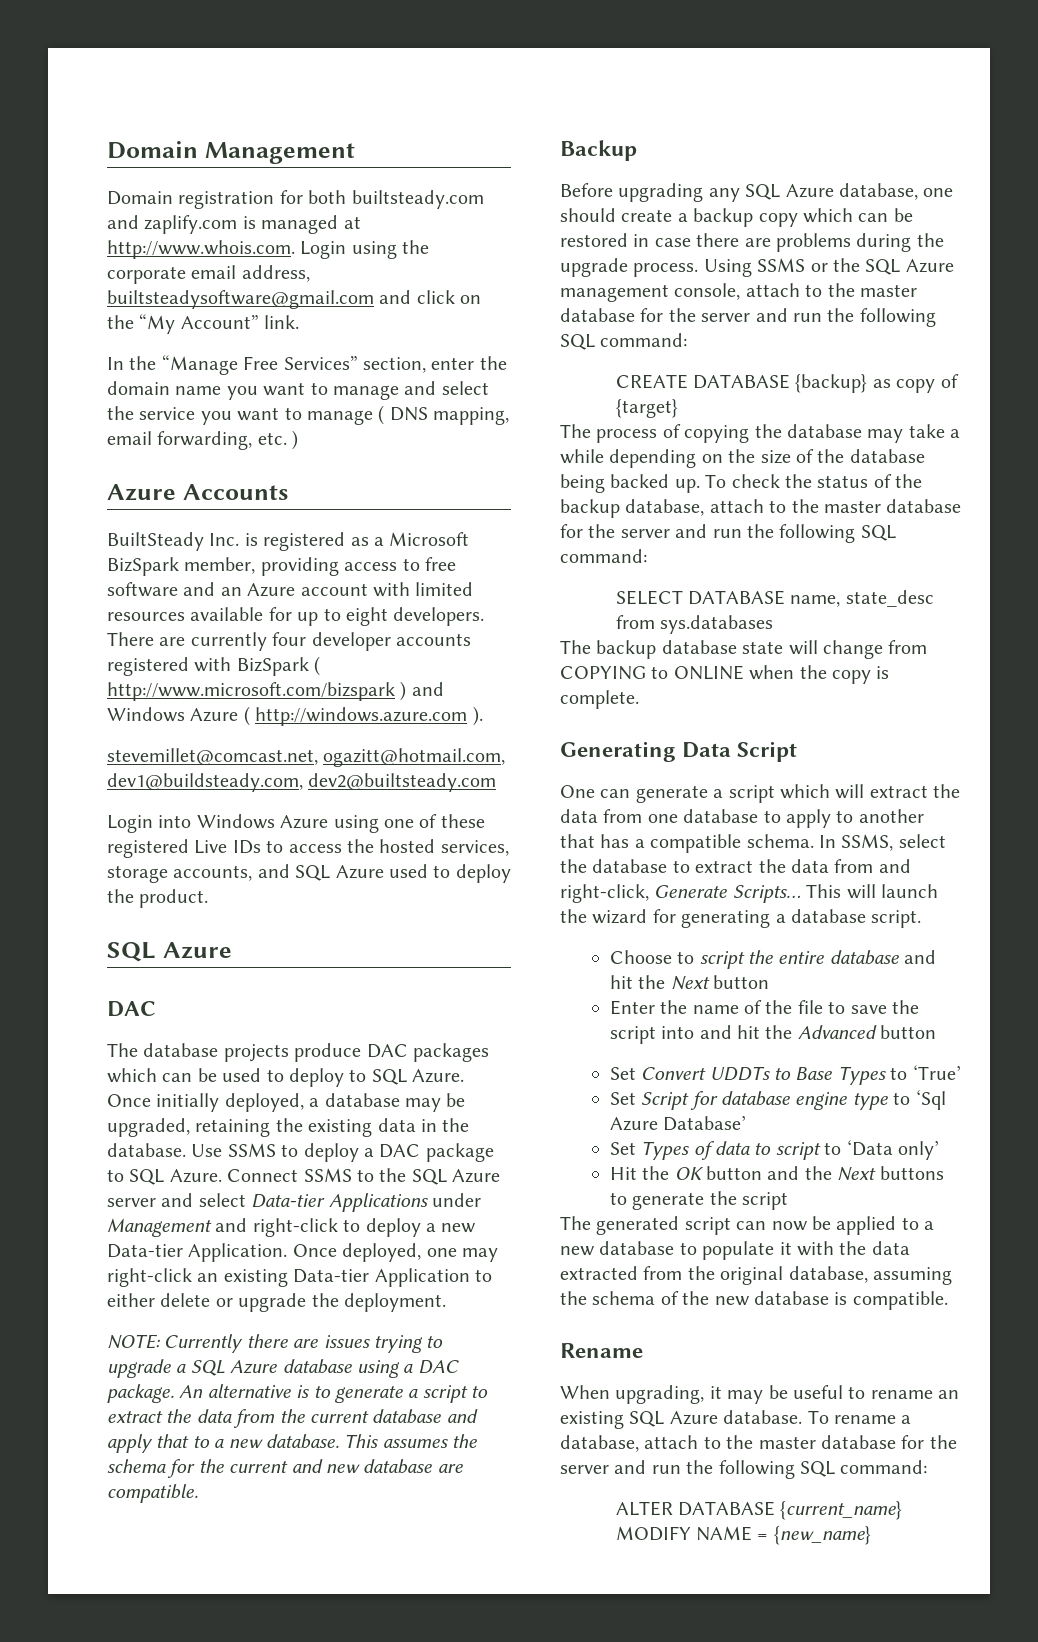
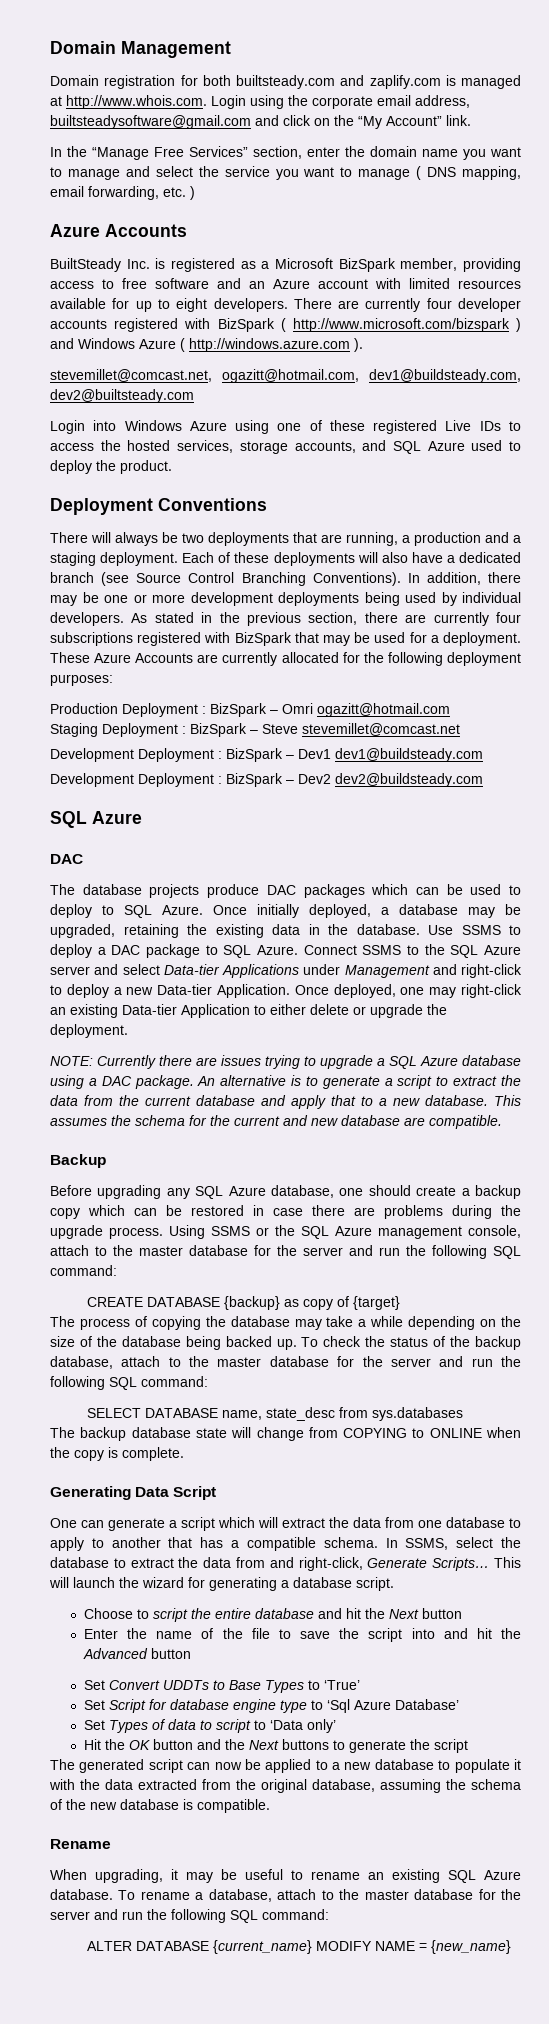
(209, 898) none -> [50,498,267,515] [50,532,521,546] [50,552,522,566] [50,572,521,586] [50,592,521,606] [50,612,521,626] [50,632,521,646] [50,652,521,666] [50,674,113,686] [50,703,450,717] [50,723,460,737] [50,748,483,762] [50,773,483,787] // Deployment Conventions // There will always be two deployments that are running, a production and a staging deployment. Each of these deployments will also have a dedicated branch (see Source Control Branching Conventions). In addition, there may be one or more development deployments being used by individual developers. As stated in the previous section, there are currently four subscriptions registered with BizSpark that may be used for a deployment. These Azure Accounts are currently allocated for the following deployment purposes: // Production Deployment : BizSpark – Omri ogazitt@hotmail.com // Staging Deployment : BizSpark – Steve stevemillet@comcast.net // Development Deployment : BizSpark – Dev1 dev1@buildsteady.com // Development Deployment : BizSpark – Dev2 dev2@buildsteady.com

